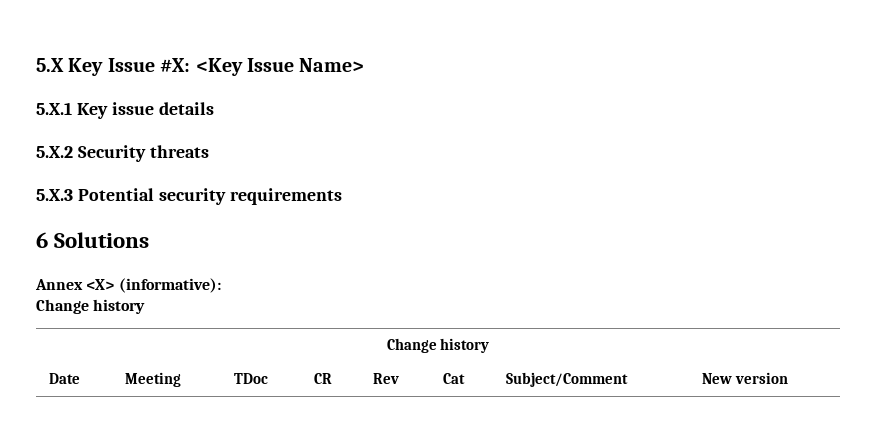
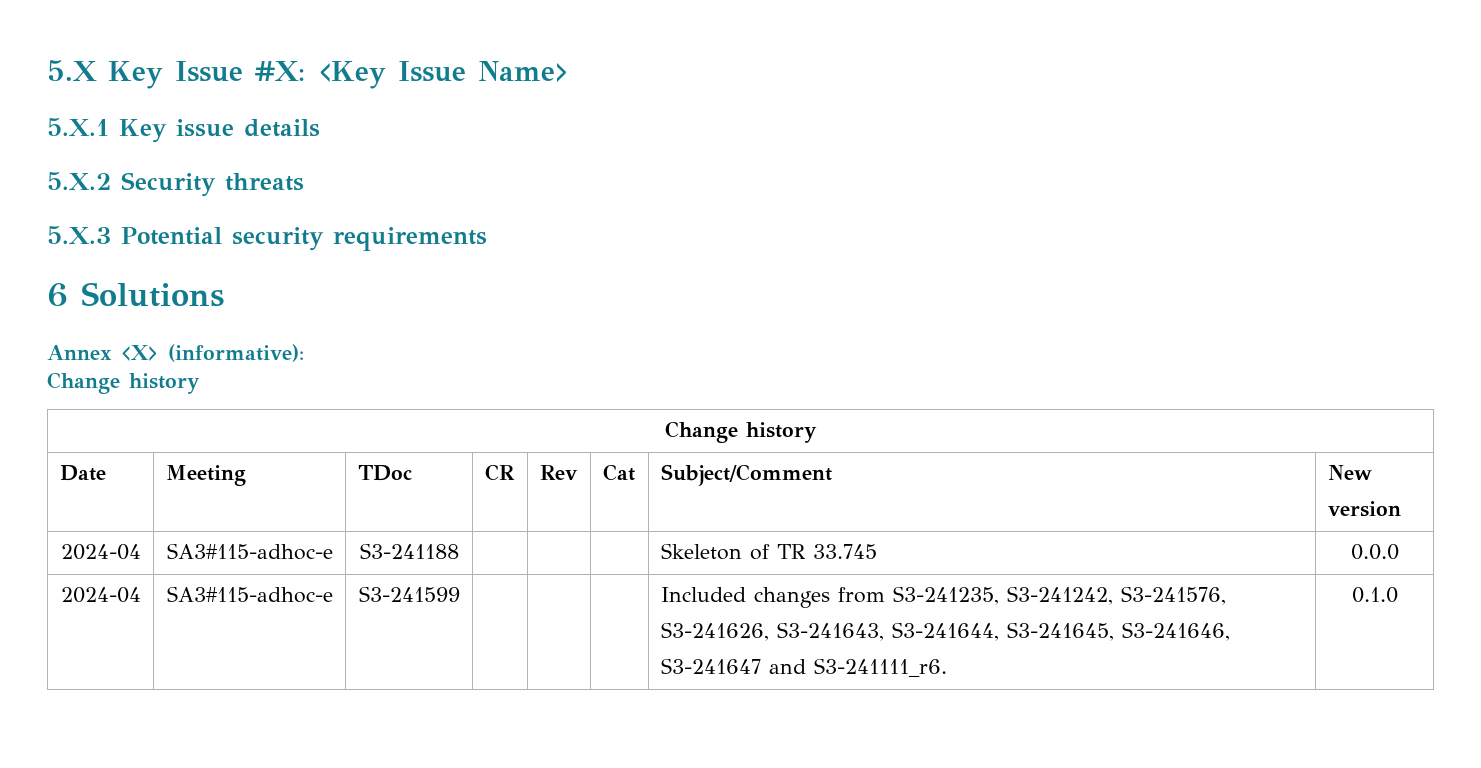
(788, 378) none -> [60,544,141,560] [166,543,333,560] [359,543,459,559] [660,543,877,560] [1350,544,1399,560] [60,587,141,603] [166,586,333,603] [358,586,460,602] [660,586,1226,608] [660,622,1230,641] [660,658,947,677] [1351,587,1398,603] // 2024-04 | SA3#115-adhoc-e | S3-241188 | | | | Skeleton of TR 33.745 | 0.0.0 // 2024-04 | SA3#115-adhoc-e | S3-241599 | | | | Included changes from S3-241235, S3-241242, S3-241576, S3-241626, S3-241643, S3-241644, S3-241645, S3-241646, S3-241647 and S3-241111_r6. | 0.1.0

